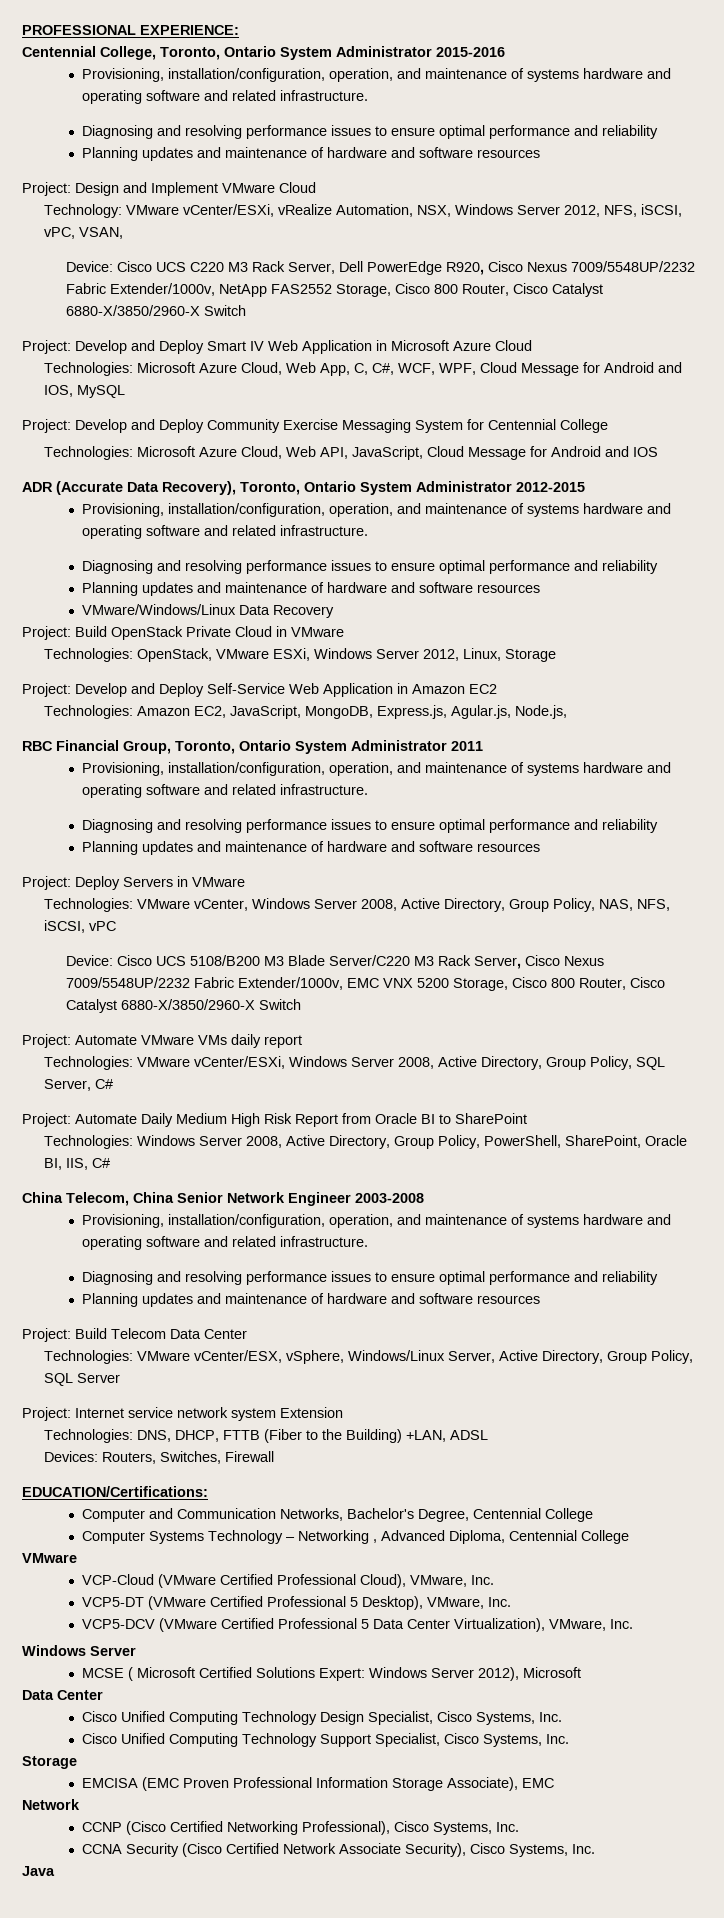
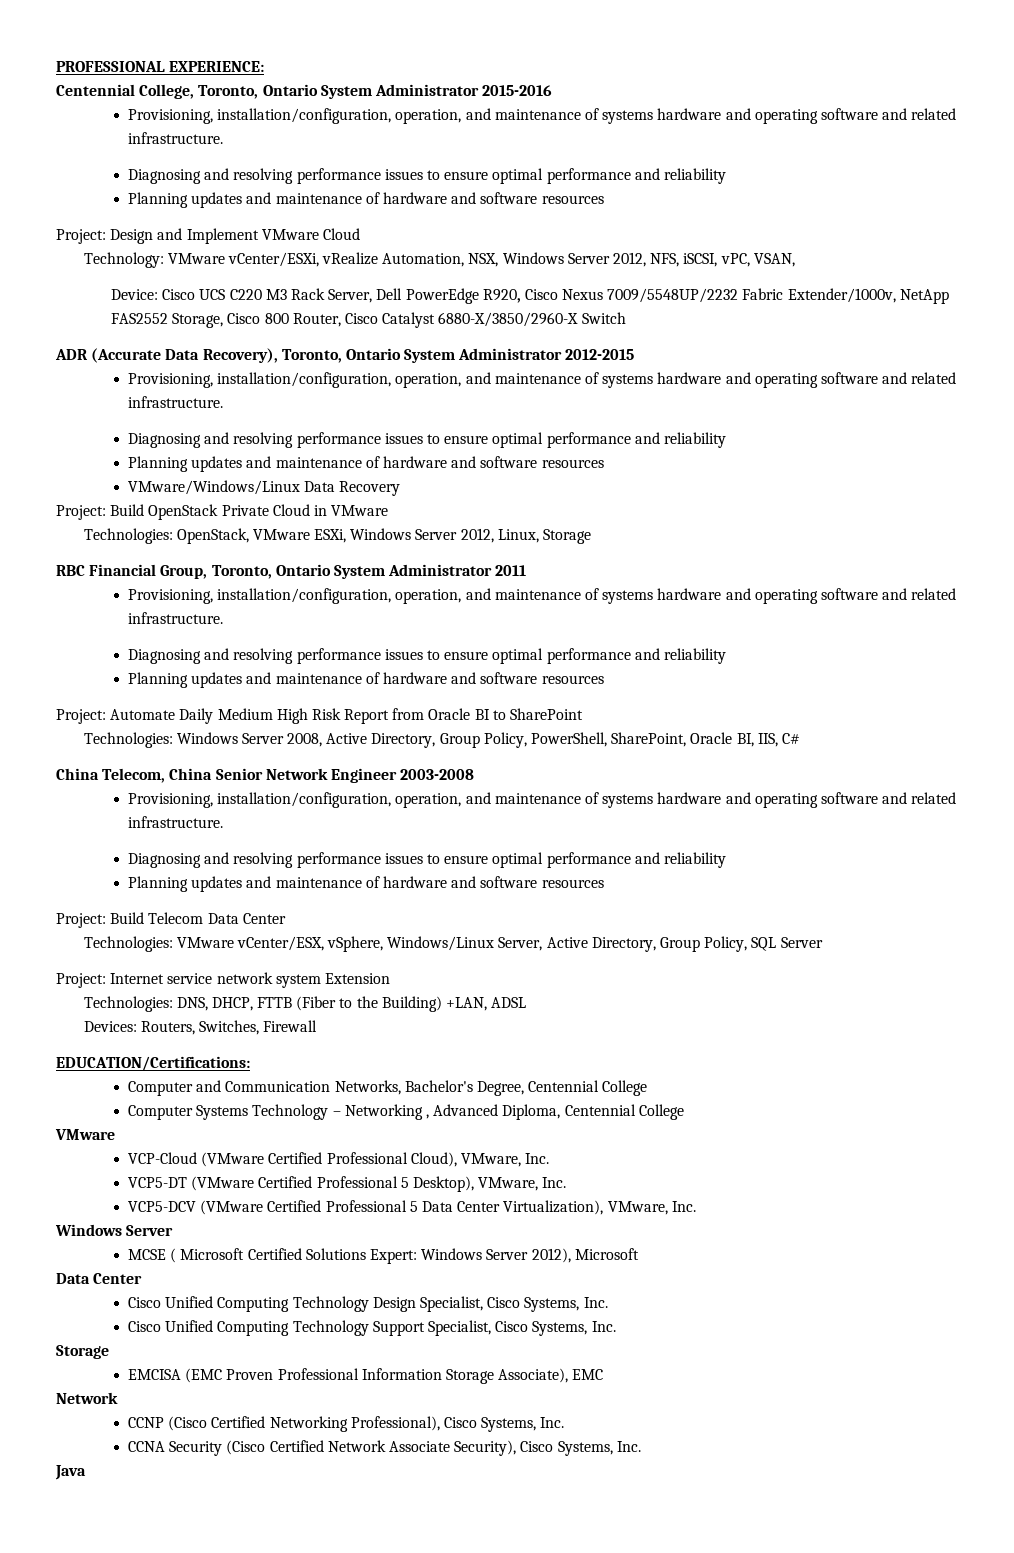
[22,340,532,354] [44,362,683,376] [44,385,126,398] [22,419,608,433] [44,446,659,460] // Project: Develop and Deploy Smart IV Web Application in Microsoft Azure Cloud // Technologies: Microsoft Azure Cloud, Web App, C, C#, WCF, WPF, Cloud Message for Android and IOS, MySQL // Project: Develop and Deploy Community Exercise Messaging System for Centennial College // Technologies: Microsoft Azure Cloud, Web API, JavaScript, Cloud Message for Android and IOS -> (626, 318) none
[22,683,497,697] [44,705,568,719] // Project: Develop and Deploy Self-Service Web Application in Amazon EC2 // Technologies: Amazon EC2, JavaScript, MongoDB, Express.js, Agular.js, Node.js, -> (591, 536) none
[22,876,245,890] [44,898,671,912] [44,920,117,933] [66,955,605,969] [66,977,666,991] [66,999,302,1013] [22,1034,302,1048] [44,1056,666,1070] [44,1079,114,1091] // Project: Deploy Servers in VMware // Technologies: VMware vCenter, Windows Server 2008, Active Directory, Group Policy, NAS, NFS, iSCSI, vPC // Device: Cisco UCS 5108/B200 M3 Blade Server/C220 M3 Rack Server, Cisco Nexus 7009/5548UP/2232 Fabric Extender/1000v, EMC VNX 5200 Storage, Cisco 800 Router, Cisco Catalyst 6880-X/3850/2960-X Switch // Project: Automate VMware VMs daily report // Technologies: VMware vCenter/ESXi, Windows Server 2008, Active Directory, Group Policy, SQL Server, C# -> (604, 679) none

